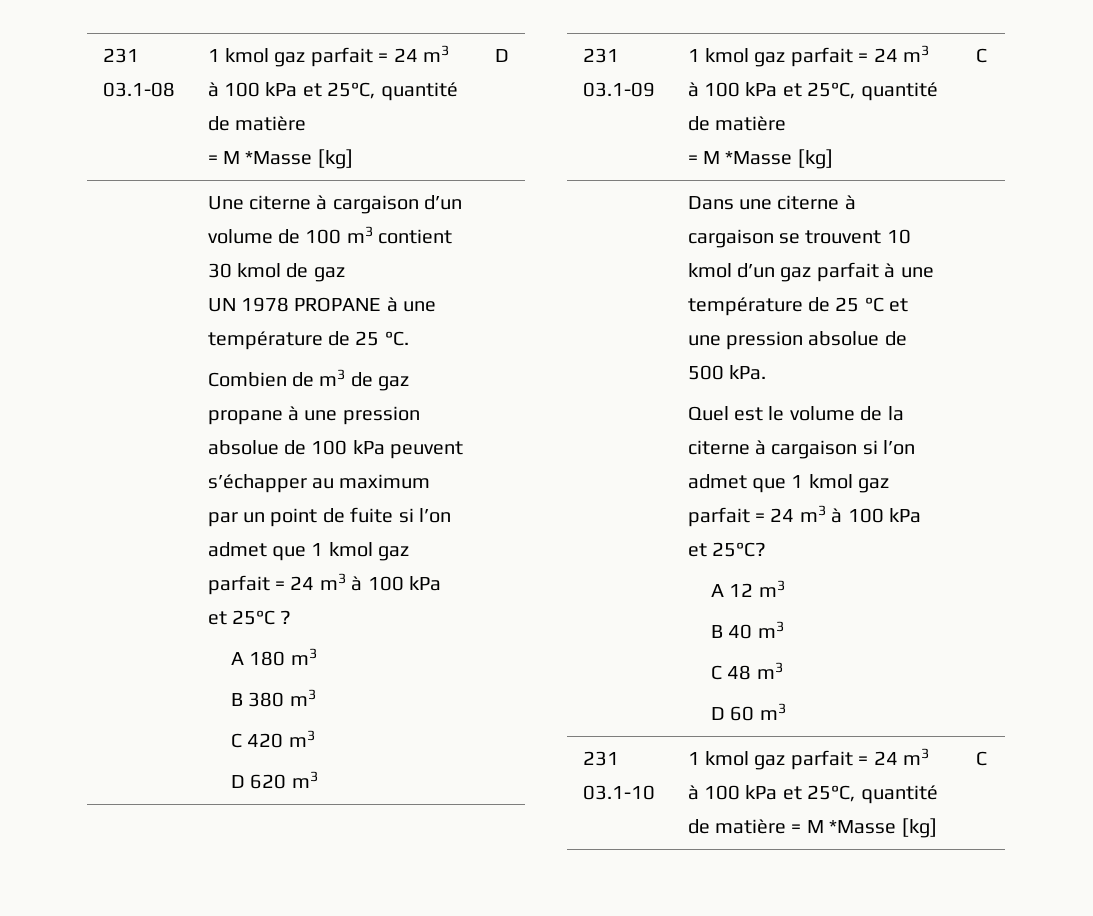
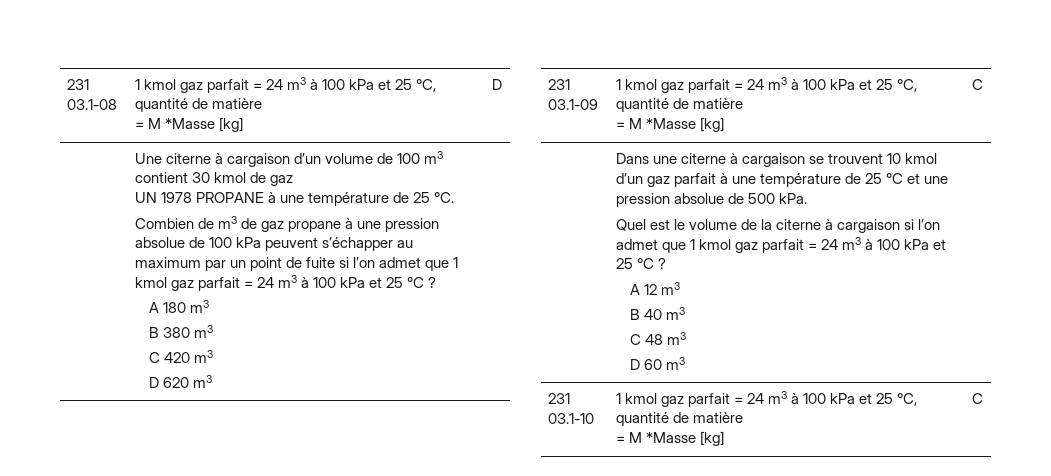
[327,82,376,99] 25°C, -> [395,79,437,92] 25 °C,
[232,610,276,625] 25°C -> [386,277,425,288] 25 °C
[807,82,856,99] 25°C, -> [876,79,918,92] 25 °C,
[712,542,767,557] 25°C? -> [615,258,666,269] 25 °C ?
[807,785,938,804] [687,819,787,834] 25°C, quantité de matière -> [876,393,918,406] [615,412,743,426] 25 °C, quantité de matière //

